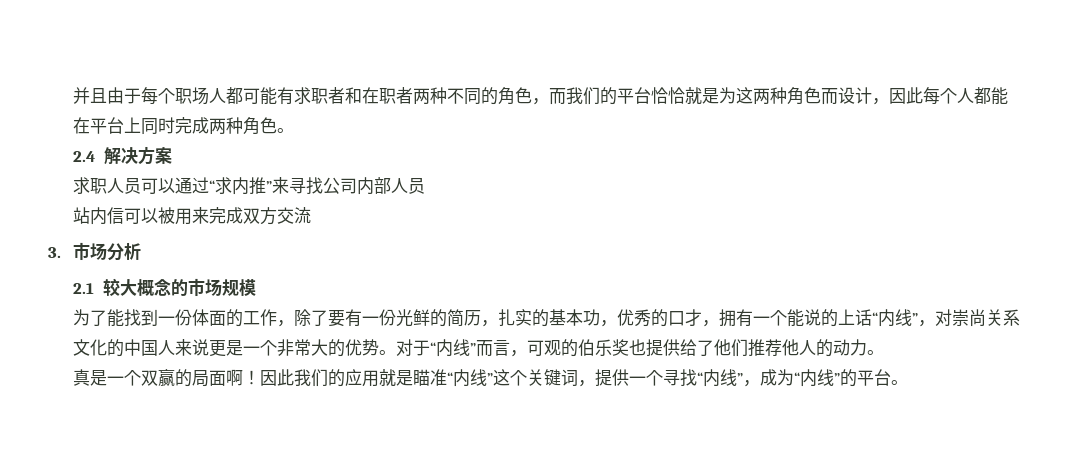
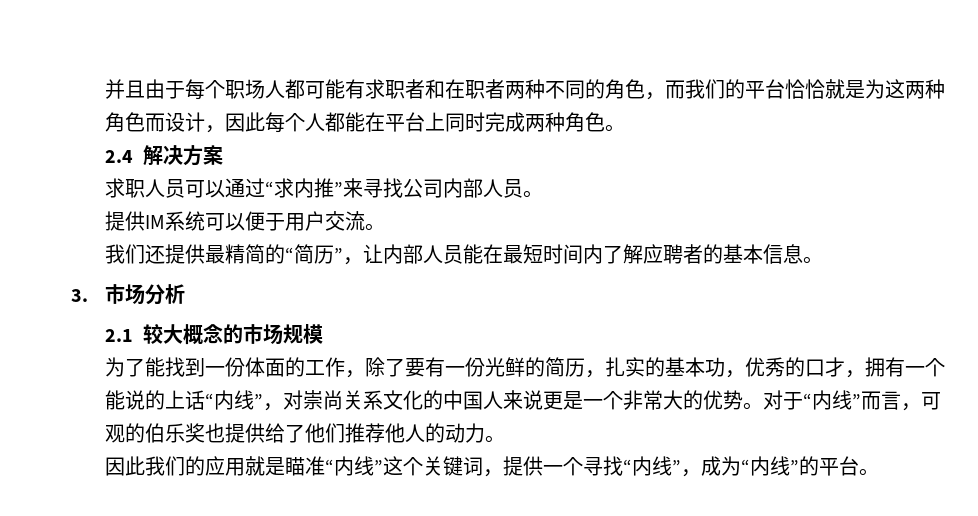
[73,207,312,225] // 站内信可以被用来完成双方交流 -> [522,190,543,198] [104,211,385,231] [104,244,823,265] 。 // 提供IM系统可以便于用户交流。 // 我们还提供最精简的“简历”，让内部人员能在最短时间内了解应聘者的基本信息。
[73,369,261,387] 真是一个双赢的局面啊！ -> (505, 439) none

